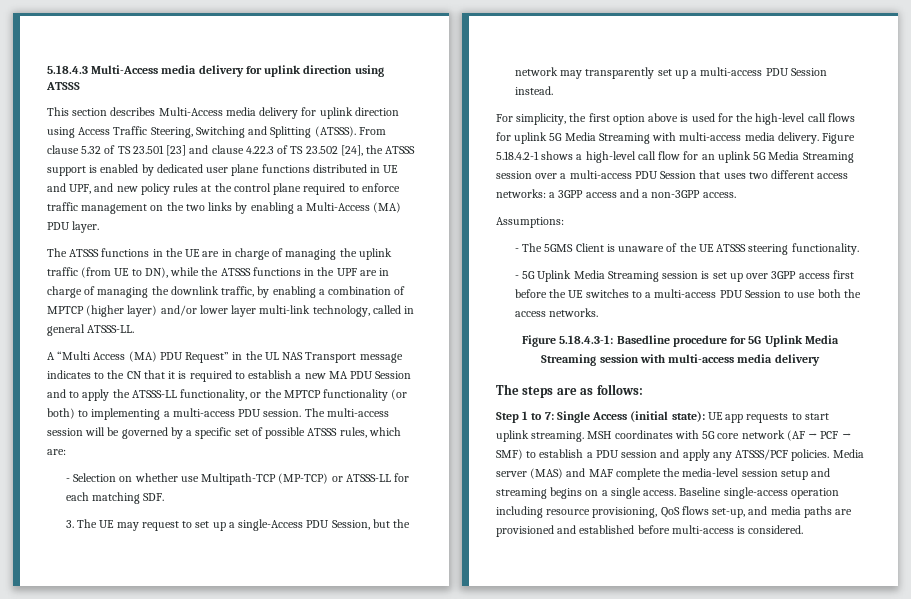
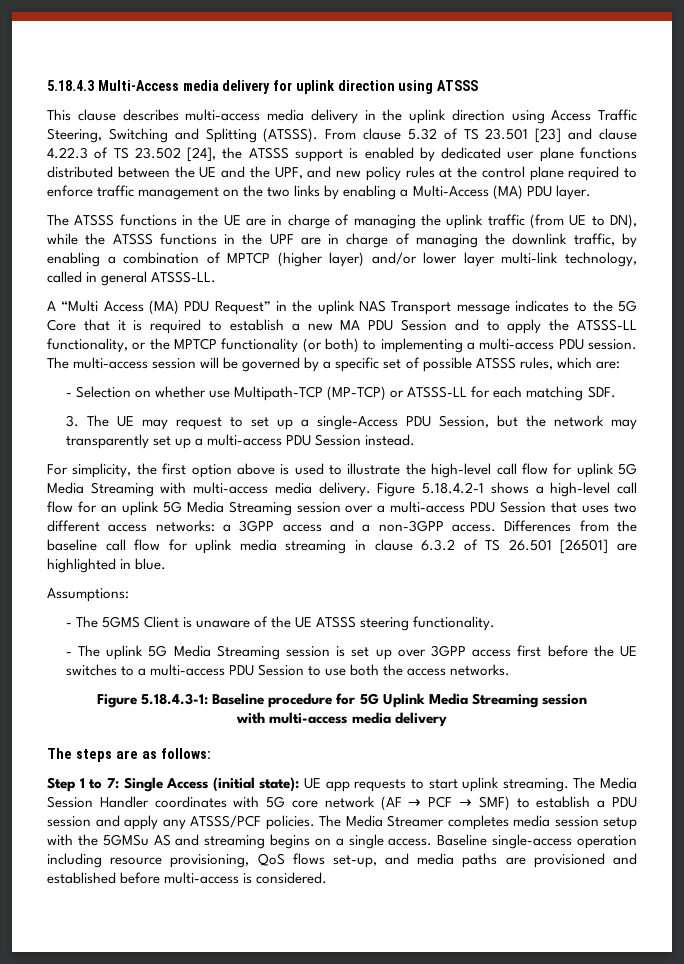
[72,107,317,119] section describes Multi-Access media delivery for -> [77,109,403,124] clause describes multi-access media delivery in the
[370,165,381,173] in -> [117,166,195,178] between the
(66, 187) none -> [249,166,270,178] the
[264,352,279,360] UL -> [317,300,355,315] uplink
[126,371,142,379] CN -> [618,300,638,312] [47,319,76,331] 5G Core
[717,113,733,122] for -> [329,463,401,475] to illustrate
[827,113,855,122] flows -> [521,463,548,475] flow
(736, 195) none -> [504,520,637,532] [47,539,637,554] [47,558,167,573] Differences from the baseline call flow for uplink media streaming in clause 6.3.2 of TS 26.501 [26501] are highlighted in blue.
[522,270,572,282] 5G Uplink -> [78,645,168,660] The uplink 5G
[616,335,670,344] Basedline -> [212,693,265,705] Baseline
(639, 358) none -> (587, 699) //
[587,431,612,439] MSH -> [573,777,637,789] [47,796,149,808] The Media Session Handler
[832,449,864,458] [496,468,808,480] Media server (MAS) and MAF complete the media-level session setup -> [319,815,637,830] [47,834,171,846] The Media Streamer completes media session setup with the 5GMSu AS

